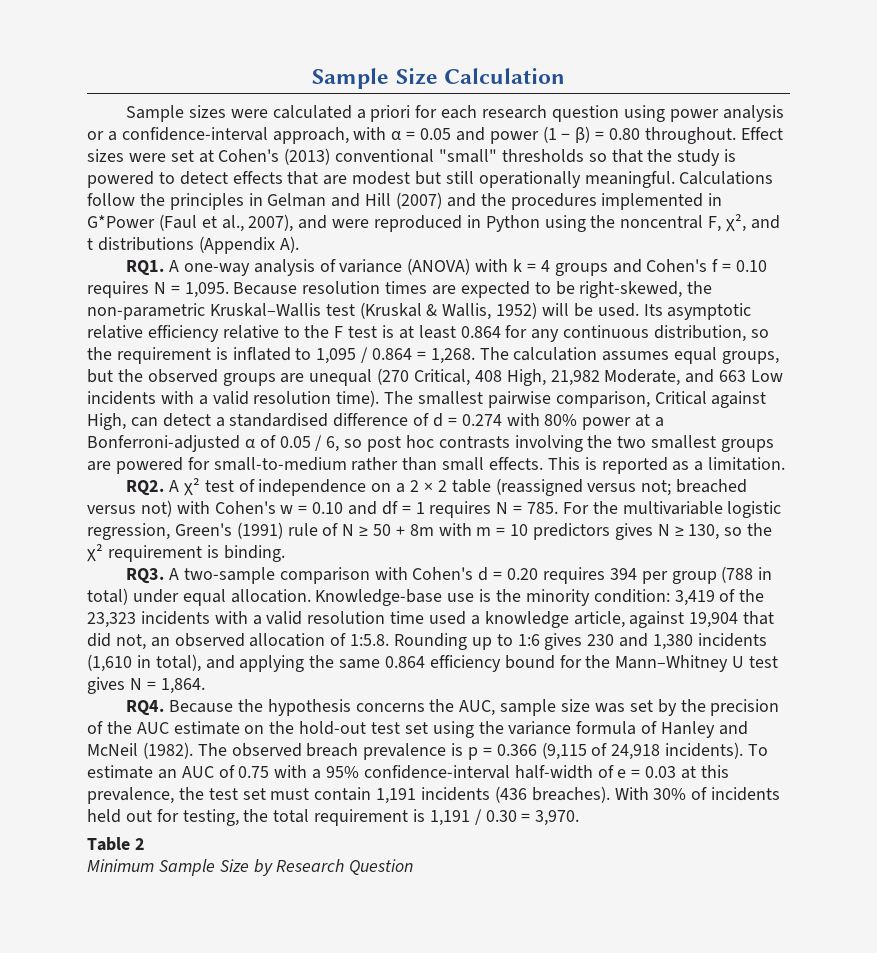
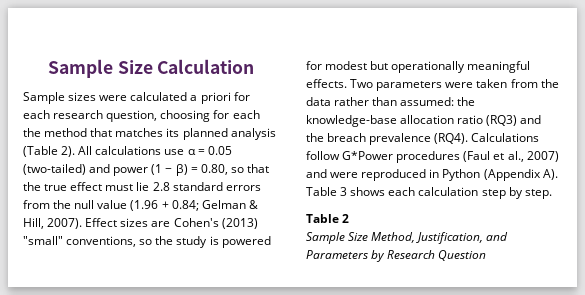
[551,105,784,122] [87,127,387,144] question using power analysis or a confidence-interval approach, with -> [106,110,260,122] [23,128,276,140] [23,146,185,157] question, choosing for each the method that matches its planned analysis (Table 2). All calculations use
(452, 134) none -> [23,164,86,175] (two-tailed)
[609,127,783,144] [87,148,737,166] [87,171,774,188] [87,192,723,210] [87,215,155,228] 0.80 throughout. Effect sizes were set at Cohen's (2013) conventional "small" thresholds so that the study is powered to detect effects that are modest but still operationally meaningful. Calculations follow the principles in Gelman and Hill (2007) and the procedures implemented in G*Power -> [200,164,269,175] [23,182,261,191] [23,200,258,211] [23,218,258,229] [23,236,271,248] [306,61,531,73] [306,79,559,91] [306,97,476,106] [306,115,542,127] [306,133,540,145] [306,151,461,163] 0.80, so that the true effect must lie 2.8 standard errors from the null value (1.96 + 0.84; Gelman & Hill, 2007). Effect sizes are Cohen's (2013) "small" conventions, so the study is powered for modest but operationally meaningful effects. Two parameters were taken from the data rather than assumed: the knowledge-base allocation ratio (RQ3) and the breach prevalence (RQ4). Calculations follow G*Power procedures
[248,214,294,232] 2007), -> [526,151,559,162] 2007)
[544,214,780,232] [87,236,299,254] [126,258,767,276] [87,281,713,298] [87,302,752,320] [87,325,769,342] [87,347,780,364] [87,368,784,386] [87,390,767,408] [87,413,665,430] [87,435,775,452] [87,457,786,474] [126,478,748,496] [87,500,782,518] [87,522,773,540] [87,544,285,562] [126,566,773,584] [87,588,765,606] [87,611,775,628] [87,633,767,650] [87,654,779,672] [87,677,205,694] [126,699,780,716] [87,721,748,738] [87,742,769,760] [87,765,729,779] [87,786,781,804] [87,809,580,826] using the noncentral F, χ², and t distributions (Appendix A). // RQ1. A one-way analysis of variance (ANOVA) with k = 4 groups and Cohen's f = 0.10 requires N = 1,095. Because resolution times are expected to be right-skewed, the non-parametric Kruskal–Wallis test (Kruskal & Wallis, 1952) will be used. Its asymptotic relative efficiency relative to the F test is at least 0.864 for any continuous distribution, so the requirement is inflated to 1,095 / 0.864 = 1,268. The calculation assumes equal groups, but the observed groups are unequal (270 Critical, 408 High, 21,982 Moderate, and 663 Low incidents with a valid resolution time). The smallest pairwise comparison, Critical against High, can detect a standardised difference of d = 0.274 with 80% power at a Bonferroni-adjusted α of 0.05 / 6, so post hoc contrasts involving the two smallest groups are powered for small-to-medium rather than small effects. This is reported as a limitation. // RQ2. A χ² test of independence on a 2 × 2 table (reassigned versus not; breached versus not) with Cohen's w = 0.10 and df = 1 requires N = 785. For the multivariable logistic regression, Green's (1991) rule of N ≥ 50 + 8m with m = 10 predictors gives N ≥ 130, so the χ² requirement is binding. // RQ3. A two-sample comparison with Cohen's d = 0.20 requires 394 per group (788 in total) under equal allocation. Knowledge-base use is the minority condition: 3,419 of the 23,323 incidents with a valid resolution time used a knowledge article, against 19,904 that did not, an observed allocation of 1:5.8. Rounding up to 1:6 gives 230 and 1,380 incidents (1,610 in total), and applying the same 0.864 efficiency bound for the Mann–Whitney U test gives N = 1,864. // RQ4. Because the hypothesis concerns the AUC, sample size was set by the precision of the AUC estimate on the hold-out test set using the variance formula of Hanley and McNeil (1982). The observed breach prevalence is p = 0.366 (9,115 of 24,918 incidents). To estimate an AUC of 0.75 with a 95% confidence-interval half-width of e = 0.03 at this prevalence, the test set must contain 1,191 incidents (436 breaches). With 30% of incidents held out for testing, the total requirement is 1,191 / 0.30 = 3,970. -> [483,169,558,181] [306,187,552,199] (Appendix A). Table 3 shows each calculation step by step.
[87,859,249,876] Minimum Sample Size -> [306,232,509,244] [306,250,368,259] Sample Size Method, Justification, and Parameters

